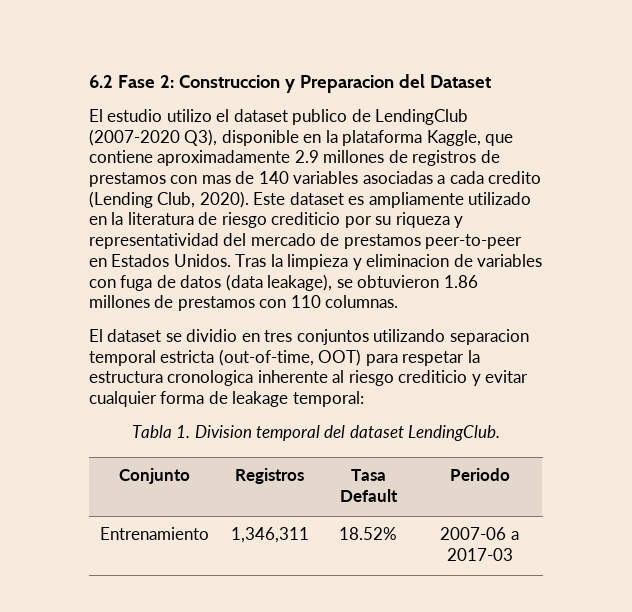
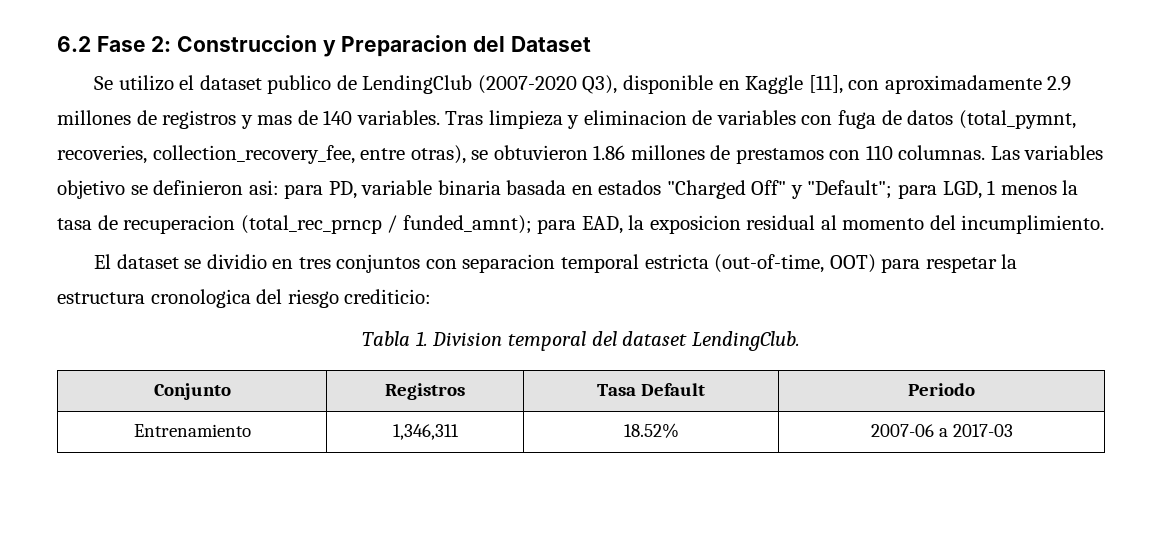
[89,109,163,122] El estudio -> [94,76,114,90] Se
[325,130,514,146] [89,150,153,163] la plataforma Kaggle, que contiene -> [745,75,880,94] Kaggle [11], con
[480,150,500,163] [89,171,542,187] [89,191,532,208] [89,212,464,228] [89,233,523,249] [89,254,283,267] de prestamos con mas de 140 variables asociadas a cada credito (Lending Club, 2020). Este dataset es ampliamente utilizado en la literatura de riesgo crediticio por su riqueza y representatividad del mercado de prestamos peer-to-peer en Estados Unidos. Tras la -> [240,110,484,129] y mas de 140 variables. Tras
[225,274,333,291] (data leakage), -> [958,110,1076,129] [57,145,466,164] (total_pymnt, recoveries, collection_recovery_fee, entre otras),
(399, 301) none -> [990,145,1104,160] [57,180,1079,199] [57,215,1105,234] Las variables objetivo se definieron asi: para PD, variable binaria basada en estados "Charged Off" y "Default"; para LGD, 1 menos la tasa de recuperacion (total_rec_prncp / funded_amnt); para EAD, la exposicion residual al momento del incumplimiento.
[373,329,446,342] utilizando -> [425,259,457,269] con
[257,370,529,386] [89,391,364,407] inherente al riesgo crediticio y evitar cualquier forma de leakage temporal: -> [256,289,432,308] del riesgo crediticio:

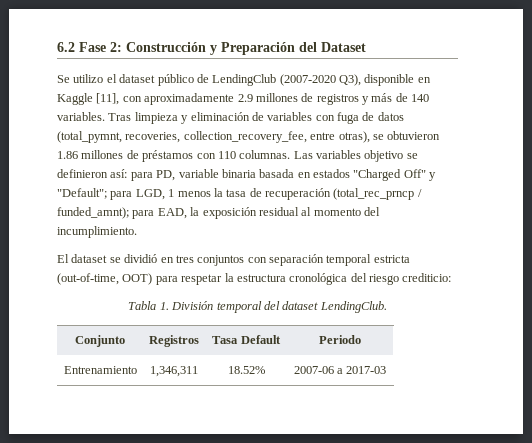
[177,35,468,57] Construccion y Preparacion -> [126,42,295,55] Construcción y Preparación
[267,75,332,94] publico -> [157,74,194,86] público
[257,115,293,125] mas -> [371,93,393,102] más
[583,110,687,125] eliminacion -> [190,112,250,121] eliminación
[735,148,824,164] prestamos -> [142,150,194,162] préstamos
[248,180,279,195] asi: -> [110,169,128,178] así:
[123,215,236,234] recuperacion -> [265,188,331,200] recuperación
[649,215,741,234] exposicion -> [202,207,257,219] exposición
[206,254,267,269] dividio -> [124,254,158,263] dividió
[462,254,556,273] separacion -> [269,254,324,266] separación
[150,289,251,308] cronologica -> [289,273,348,285] cronológica
[432,332,503,346] Division -> [171,301,214,310] División

